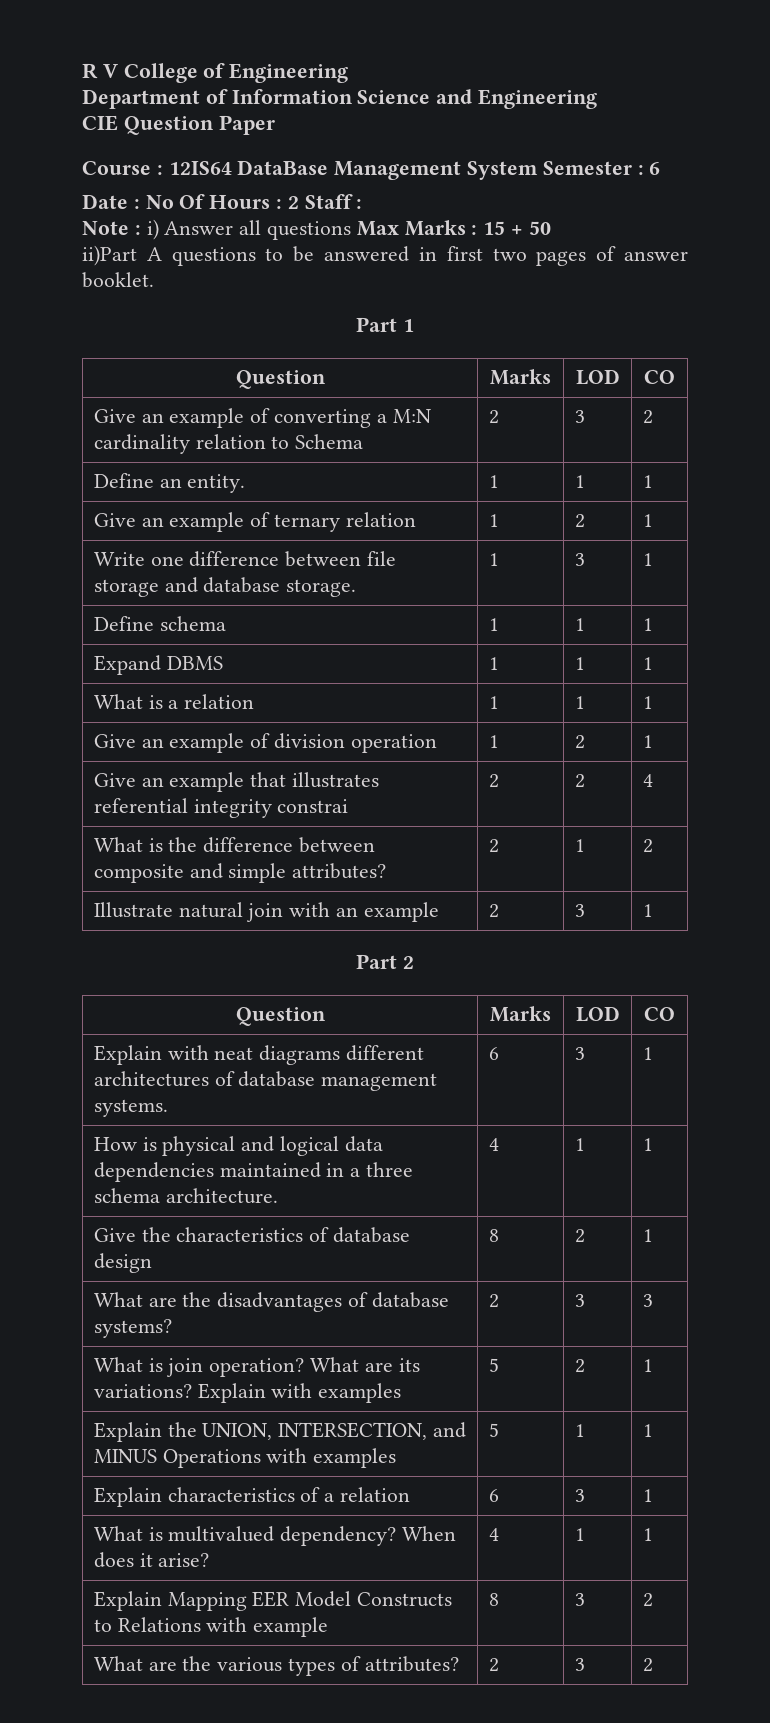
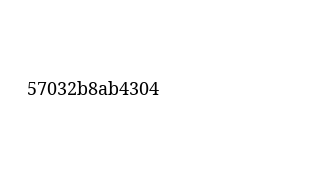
[82,63,349,83] [82,89,598,109] [82,115,275,135] [82,160,661,180] [82,194,363,209] [82,219,551,240] [82,245,688,266] [82,272,154,288] [356,317,414,332] [235,370,326,389] [490,369,551,385] [575,369,620,385] [644,370,675,384] [93,408,431,428] [93,434,364,454] [488,410,499,424] [574,410,585,423] [642,410,653,424] [93,473,246,493] [488,475,499,488] [574,475,585,488] [642,475,653,488] [93,512,416,532] [488,514,499,527] [574,514,585,528] [642,514,653,527] [93,551,396,567] [93,577,357,597] [488,553,499,566] [574,553,585,566] [642,553,653,566] [93,616,226,631] [488,618,499,631] [574,618,585,631] [642,618,653,631] [93,655,223,675] [488,657,499,670] [574,657,585,670] [642,657,653,670] [93,694,255,709] [488,696,499,709] [574,696,585,709] [642,696,653,709] [93,733,437,753] [488,735,499,748] [574,735,585,749] [642,735,653,748] [93,772,379,792] [93,798,349,818] [488,774,499,788] [574,774,585,788] [642,774,653,787] [93,837,375,853] [93,863,387,883] [488,839,499,853] [574,839,585,852] [642,839,653,853] [93,902,439,922] [488,904,499,918] [574,904,585,917] [642,904,653,917] [356,954,414,969] [235,1007,326,1026] [490,1006,551,1022] [575,1006,620,1022] [644,1007,675,1021] [93,1045,424,1065] [93,1071,438,1091] [93,1099,168,1117] [488,1047,499,1060] [574,1047,585,1060] [642,1047,653,1060] [93,1136,383,1156] [93,1162,413,1182] [93,1188,278,1204] [488,1138,499,1151] [574,1138,585,1151] [642,1138,653,1151] [93,1227,410,1243] [93,1253,152,1273] [488,1229,499,1242] [574,1229,585,1243] [642,1229,653,1242] [93,1292,449,1312] [93,1319,172,1338] [488,1294,499,1308] [574,1294,585,1307] [642,1294,653,1307] [93,1357,420,1377] [93,1383,402,1403] [488,1358,499,1372] [574,1359,585,1373] [642,1359,653,1372] [93,1422,466,1442] [93,1448,397,1468] [488,1423,499,1437] [574,1424,585,1437] [642,1424,653,1437] [93,1487,410,1507] [488,1489,499,1502] [574,1489,585,1502] [642,1489,653,1502] [93,1526,456,1546] [93,1552,210,1568] [488,1528,499,1541] [574,1528,585,1541] [642,1528,653,1541] [93,1591,452,1611] [93,1617,329,1637] [488,1593,499,1606] [574,1593,585,1606] [642,1593,653,1607] [93,1656,459,1676] [488,1658,499,1672] [574,1658,585,1671] [642,1658,653,1672] R V College of Engineering // Department of Information Science and Engineering // CIE Question Paper // Course : 12IS64 DataBase Management System Semester : 6 // Date : No Of Hours : 2 Staff : // Note : i) Answer all questions Max Marks : 15 + 50 // ii)Part A questions to be answered in first two pages of answer booklet. // Part 1 // Question | Marks | LOD | CO // Give an example of converting a M:N cardinality relation to Schema | 2 | 3 | 2 // Define an entity. | 1 | 1 | 1 // Give an example of ternary relation | 1 | 2 | 1 // Write one difference between file storage and database storage. | 1 | 3 | 1 // Define schema | 1 | 1 | 1 // Expand DBMS | 1 | 1 | 1 // What is a relation | 1 | 1 | 1 // Give an example of division operation | 1 | 2 | 1 // Give an example that illustrates referential integrity constrai | 2 | 2 | 4 // What is the difference between composite and simple attributes? | 2 | 1 | 2 // Illustrate natural join with an example | 2 | 3 | 1 // Part 2 // Question | Marks | LOD | CO // Explain with neat diagrams different architectures of database management systems. | 6 | 3 | 1 // How is physical and logical data dependencies maintained in a three schema architecture. | 4 | 1 | 1 // Give the characteristics of database design | 8 | 2 | 1 // What are the disadvantages of database systems? | 2 | 3 | 3 // What is join operation? What are its variations? Explain with examples | 5 | 2 | 1 // Explain the UNION, INTERSECTION, and MINUS Operations with examples | 5 | 1 | 1 // Explain characteristics of a relation | 6 | 3 | 1 // What is multivalued dependency? When does it arise? | 4 | 1 | 1 // Explain Mapping EER Model Constructs to Relations with example | 8 | 3 | 2 // What are the various types of attributes? | 2 | 3 | 2 -> [27,81,159,95] 57032b8ab4304

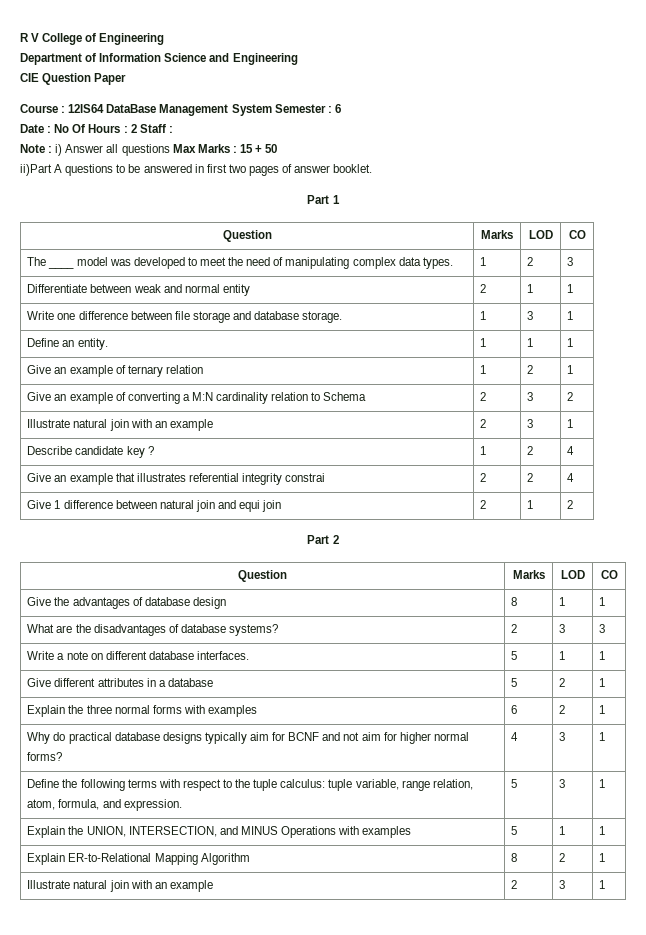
[27,81,159,95] 57032b8ab4304 -> [20,33,165,45] [20,53,298,65] [20,73,127,85] [20,104,341,116] [20,124,173,133] [20,144,278,156] [20,164,373,176] [307,195,340,204] [222,230,272,242] [481,230,513,239] [528,230,553,239] [568,230,586,239] [27,257,47,266] [48,266,75,269] [76,257,453,269] [480,257,487,266] [527,257,534,266] [567,257,574,266] [27,284,250,296] [480,284,487,293] [527,284,534,293] [567,284,574,293] [27,311,343,323] [480,311,487,320] [527,311,534,320] [567,311,574,320] [27,338,108,350] [480,338,487,347] [527,338,534,347] [567,338,574,347] [27,365,203,377] [480,365,487,374] [527,365,534,374] [567,365,574,374] [27,392,367,404] [480,392,487,401] [527,392,534,401] [567,392,574,401] [27,419,213,431] [480,419,487,428] [527,419,534,428] [567,419,574,428] [27,446,154,458] [480,446,487,455] [527,446,534,455] [567,446,575,455] [27,473,326,485] [480,473,487,482] [527,473,534,482] [567,473,575,482] [27,500,282,512] [480,500,487,509] [527,500,534,509] [567,500,574,509] [307,535,339,544] [238,570,287,582] [512,570,545,579] [560,570,585,579] [600,570,618,579] [27,597,226,609] [511,597,518,606] [559,597,566,606] [599,597,606,606] [27,624,278,636] [511,624,518,633] [559,624,566,633] [599,624,606,633] [27,651,249,660] [511,651,518,660] [559,651,566,660] [599,651,606,660] [27,678,213,687] [511,678,518,687] [559,678,566,687] [599,678,606,687] [27,705,257,717] [511,705,518,714] [559,705,566,714] [599,705,606,714] [27,732,469,744] [27,752,63,761] [511,732,519,741] [559,732,566,741] [599,732,606,741] [27,779,473,791] [27,799,182,811] [511,779,518,788] [559,779,566,788] [599,779,606,788] [27,826,412,838] [511,826,518,835] [559,826,566,835] [599,826,606,835] [27,853,250,865] [511,853,518,862] [559,853,566,862] [599,853,606,862] [27,880,213,892] [511,880,518,889] [559,880,566,889] [599,880,606,889] R V College of Engineering // Department of Information Science and Engineering // CIE Question Paper // Course : 12IS64 DataBase Management System Semester : 6 // Date : No Of Hours : 2 Staff : // Note : i) Answer all questions Max Marks : 15 + 50 // ii)Part A questions to be answered in first two pages of answer booklet. // Part 1 // Question | Marks | LOD | CO // The ____ model was developed to meet the need of manipulating complex data types. | 1 | 2 | 3 // Differentiate between weak and normal entity | 2 | 1 | 1 // Write one difference between file storage and database storage. | 1 | 3 | 1 // Define an entity. | 1 | 1 | 1 // Give an example of ternary relation | 1 | 2 | 1 // Give an example of converting a M:N cardinality relation to Schema | 2 | 3 | 2 // Illustrate natural join with an example | 2 | 3 | 1 // Describe candidate key ? | 1 | 2 | 4 // Give an example that illustrates referential integrity constrai | 2 | 2 | 4 // Give 1 difference between natural join and equi join | 2 | 1 | 2 // Part 2 // Question | Marks | LOD | CO // Give the advantages of database design | 8 | 1 | 1 // What are the disadvantages of database systems? | 2 | 3 | 3 // Write a note on different database interfaces. | 5 | 1 | 1 // Give different attributes in a database | 5 | 2 | 1 // Explain the three normal forms with examples | 6 | 2 | 1 // Why do practical database designs typically aim for BCNF and not aim for higher normal forms? | 4 | 3 | 1 // Define the following terms with respect to the tuple calculus: tuple variable, range relation, atom, formula, and expression. | 5 | 3 | 1 // Explain the UNION, INTERSECTION, and MINUS Operations with examples | 5 | 1 | 1 // Explain ER-to-Relational Mapping Algorithm | 8 | 2 | 1 // Illustrate natural join with an example | 2 | 3 | 1

